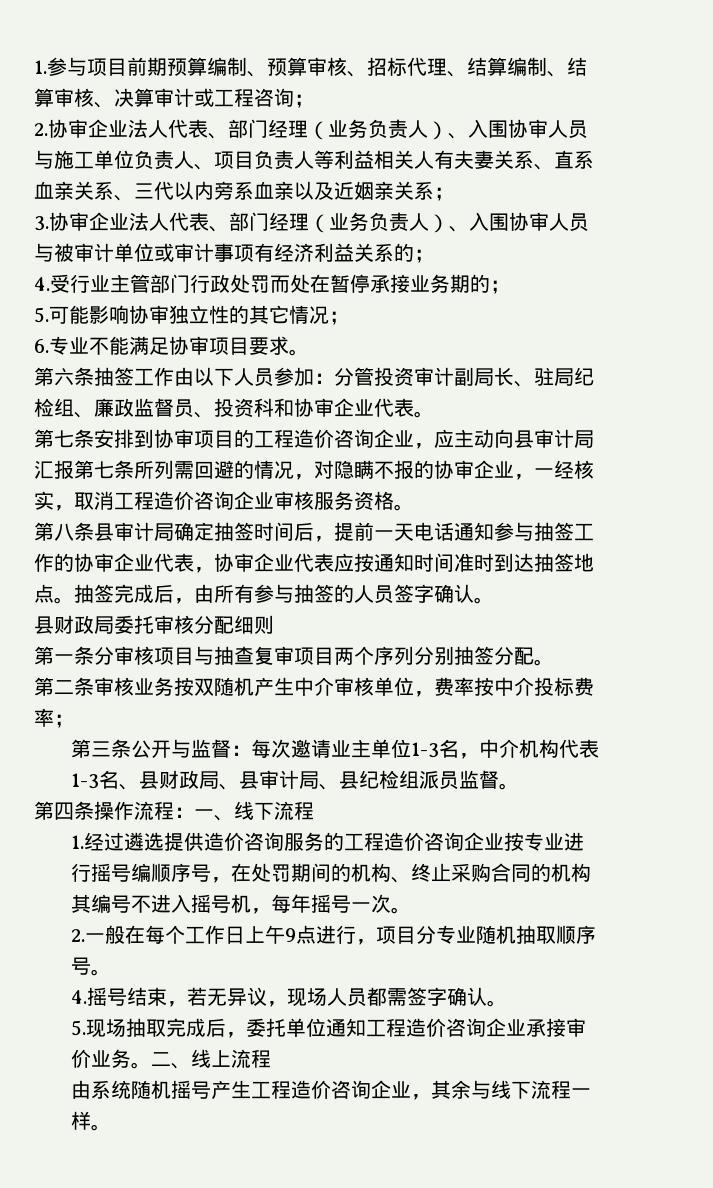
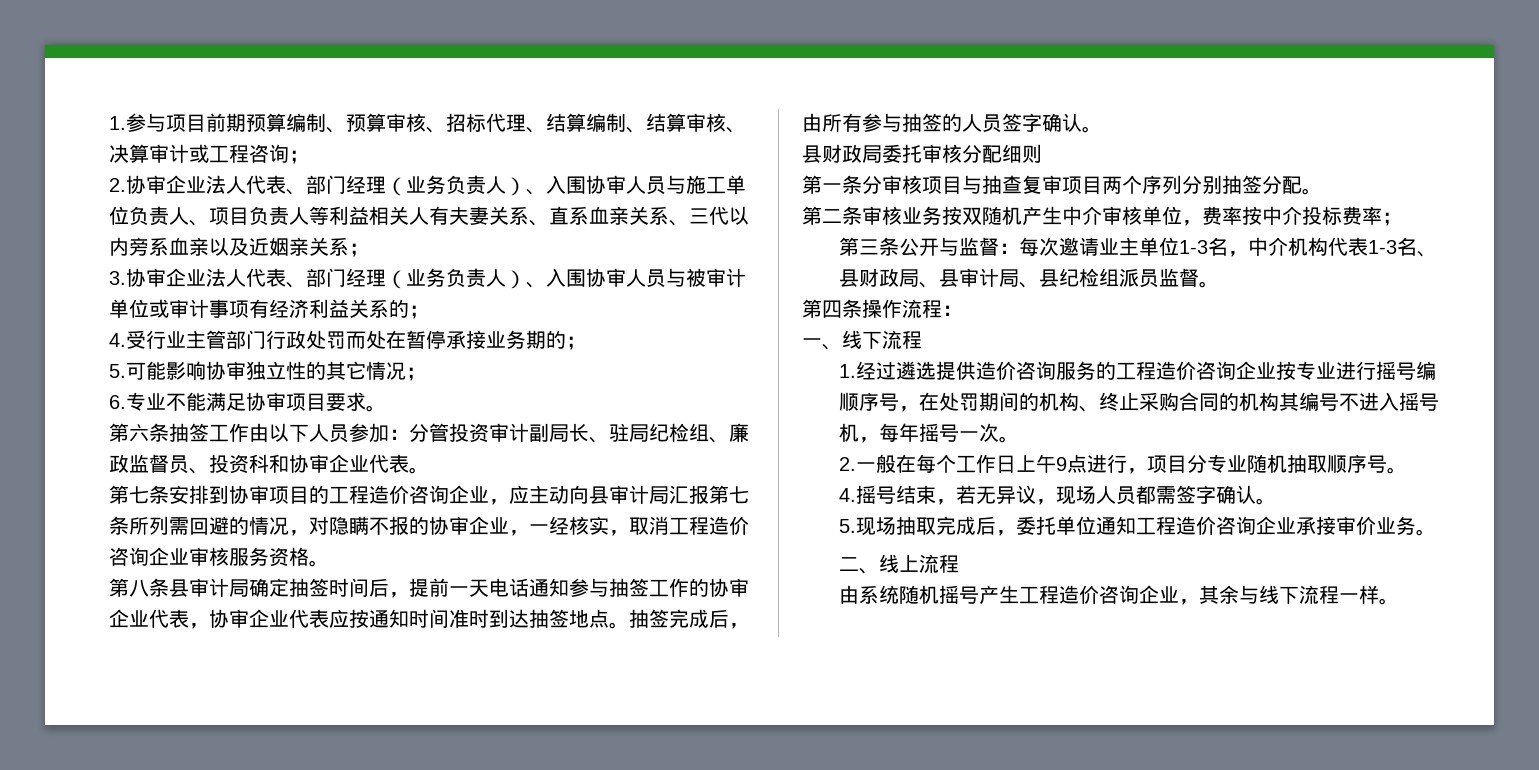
(194, 812) none -> (962, 310) //
(152, 1065) none -> (1437, 532) //

